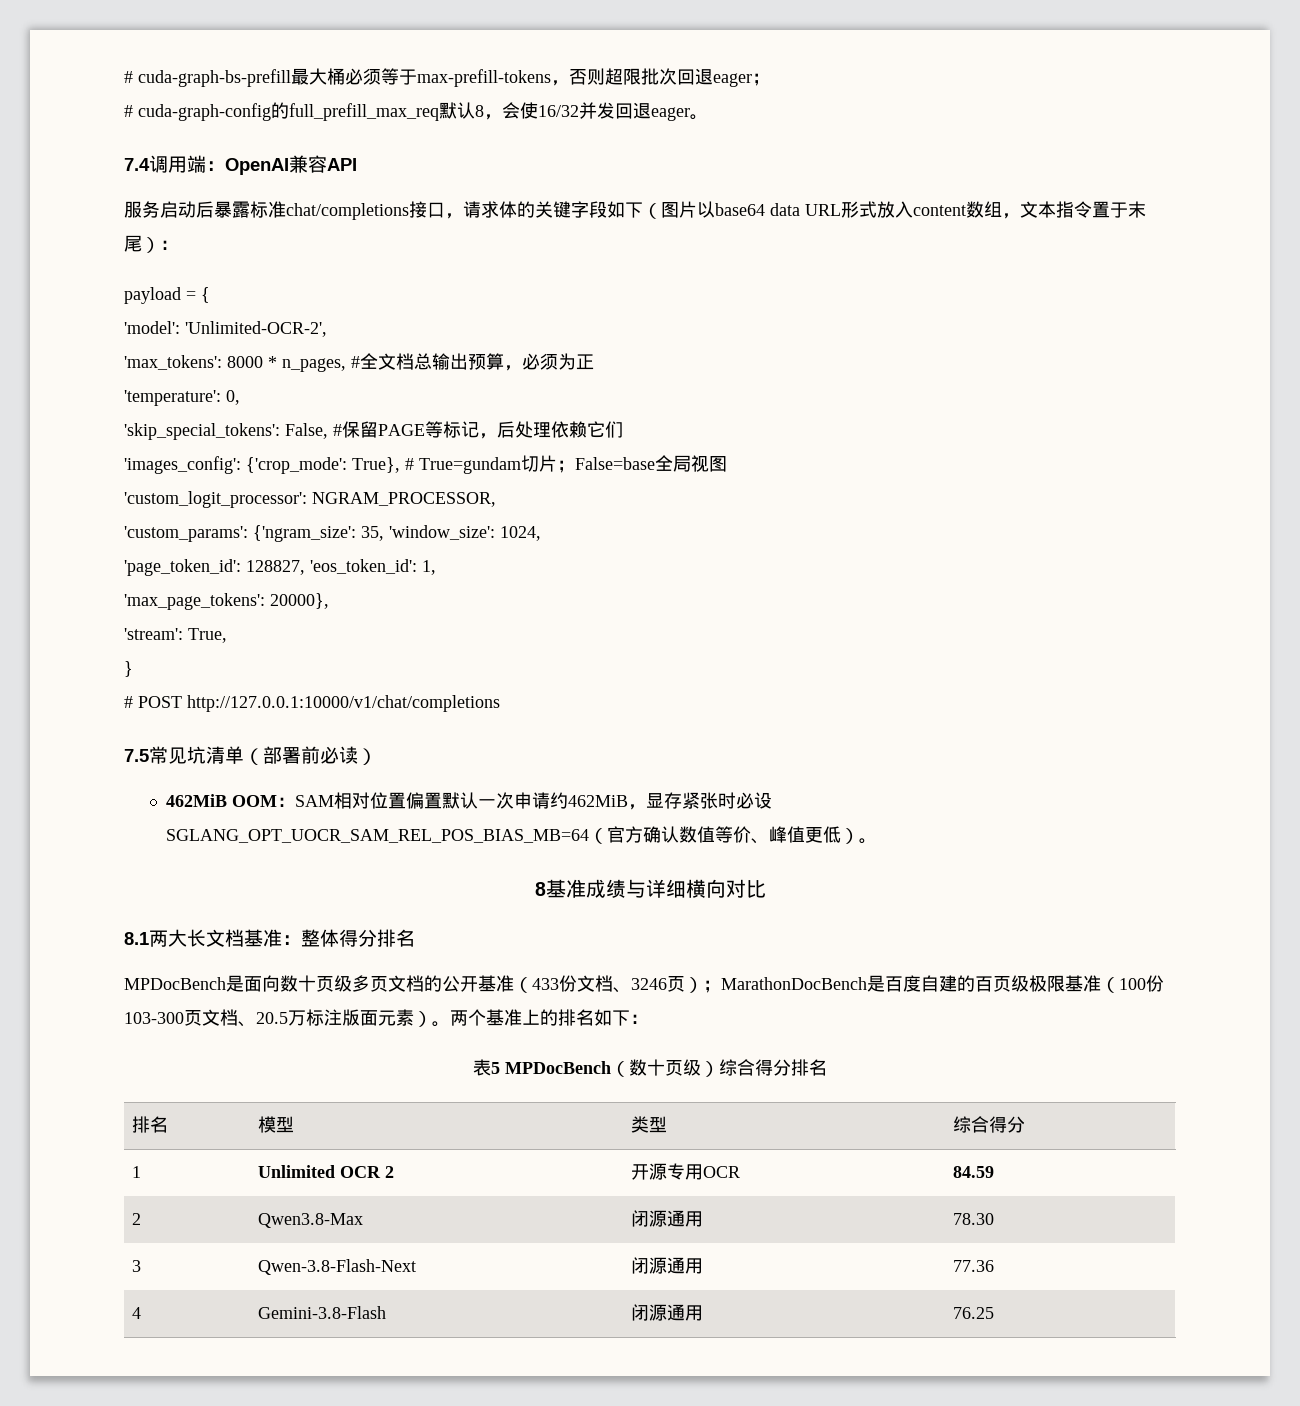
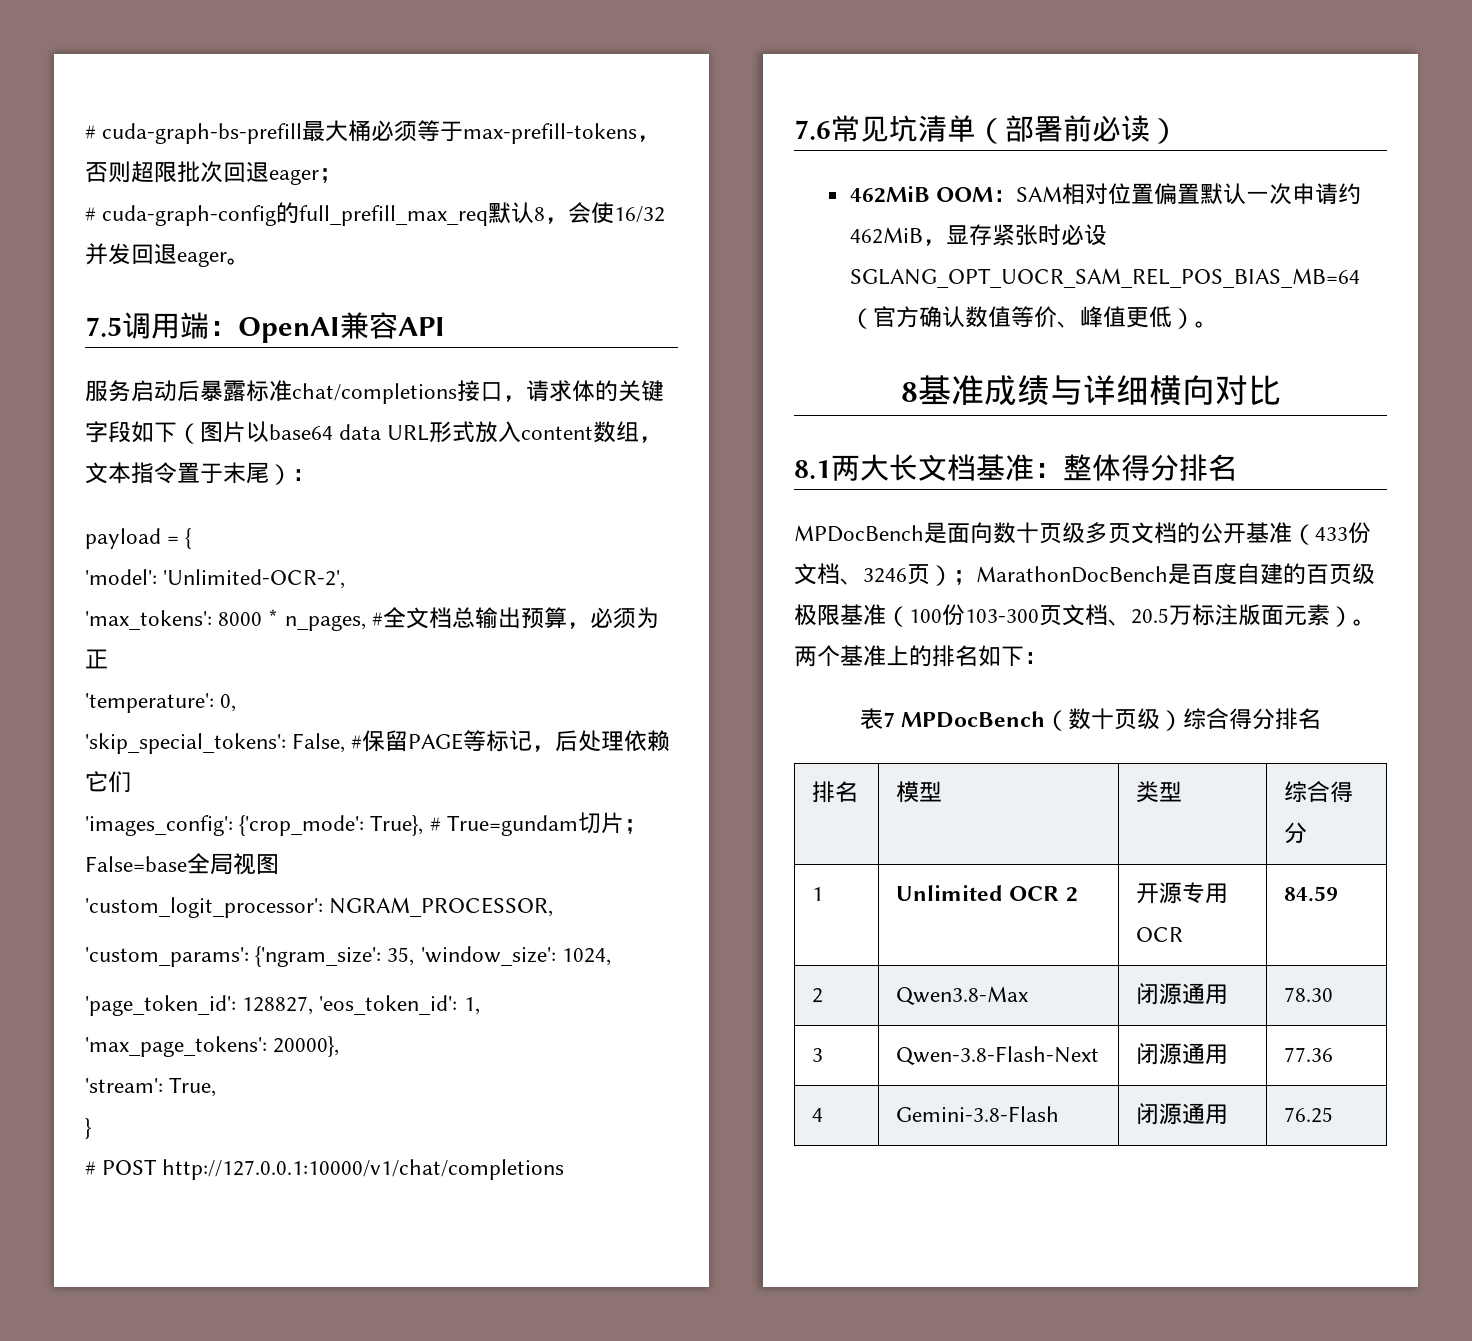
[124,158,150,171] 7.4 -> [85,317,122,337] 7.5
[124,749,149,762] 7.5 -> [794,120,831,140] 7.6
[491,1062,500,1074] 5 -> [882,712,895,727] 7

